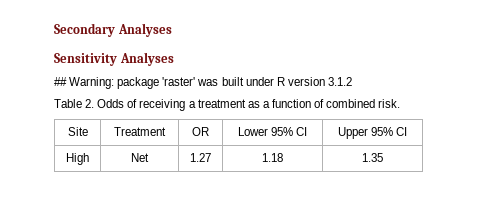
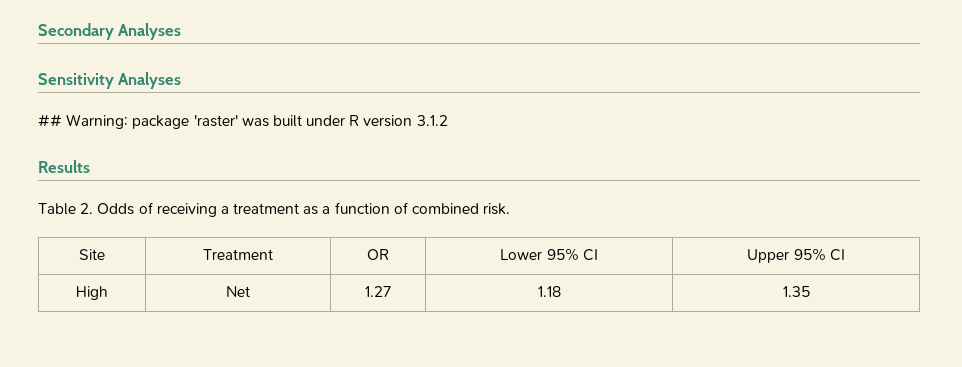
(352, 81) none -> [38,160,90,173] // Results

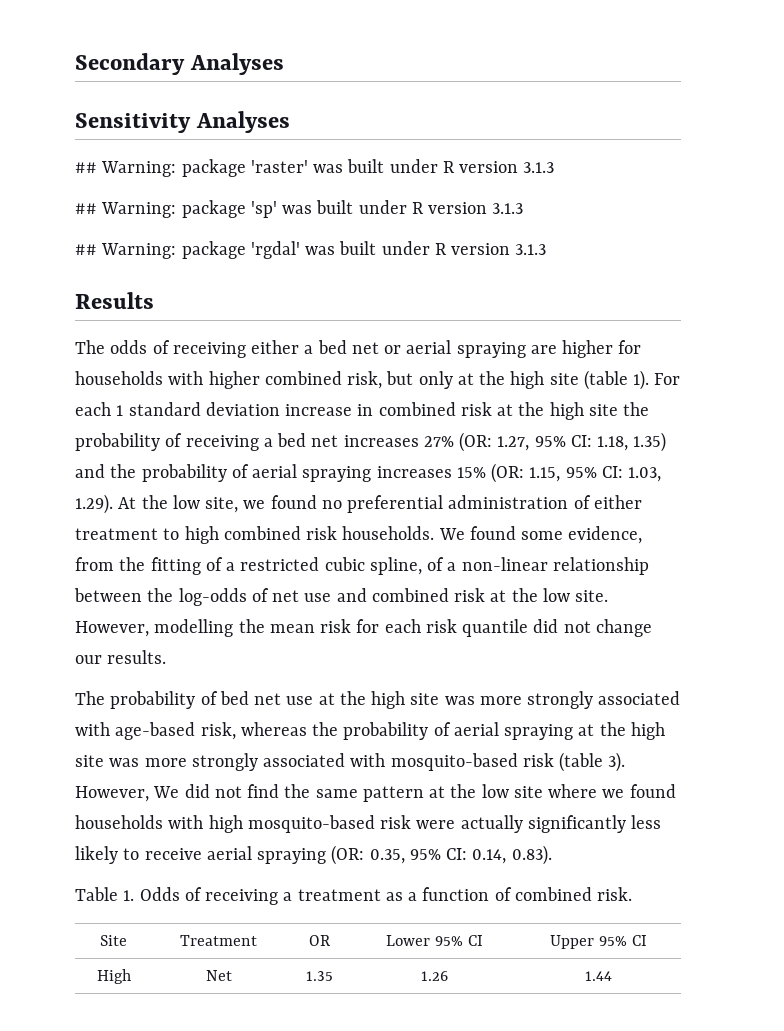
[416,115,448,126] [38,160,90,173] 3.1.2 // Results -> [523,162,555,173] [75,200,524,218] [75,241,547,259] [75,292,154,309] [75,340,642,358] [75,370,681,390] [75,402,650,420] [75,432,667,452] [75,463,662,483] [75,494,642,514] [75,526,643,544] [75,557,649,575] [74,588,609,606] [75,619,652,637] [75,650,167,664] [75,691,681,709] [75,722,665,740] [75,752,626,772] [75,784,676,802] [75,815,662,833] [75,845,552,865] 3.1.3 // ## Warning: package 'sp' was built under R version 3.1.3 // ## Warning: package 'rgdal' was built under R version 3.1.3 // Results // The odds of receiving either a bed net or aerial spraying are higher for households with higher combined risk, but only at the high site (table 1). For each 1 standard deviation increase in combined risk at the high site the probability of receiving a bed net increases 27% (OR: 1.27, 95% CI: 1.18, 1.35) and the probability of aerial spraying increases 15% (OR: 1.15, 95% CI: 1.03, 1.29). At the low site, we found no preferential administration of either treatment to high combined risk households. We found some evidence, from the fitting of a restricted cubic spline, of a non-linear relationship between the log-odds of net use and combined risk at the low site. However, modelling the mean risk for each risk quantile did not change our results. // The probability of bed net use at the high site was more strongly associated with age-based risk, whereas the probability of aerial spraying at the high site was more strongly associated with mosquito-based risk (table 3). However, We did not find the same pattern at the low site where we found households with high mosquito-based risk were actually significantly less likely to receive aerial spraying (OR: 0.35, 95% CI: 0.14, 0.83).
[80,203,94,214] 2. -> [123,890,135,901] 1.
[365,286,391,297] [537,286,561,297] [782,286,810,297] 1.27 | 1.18 | 1.35 -> [305,971,333,981] [421,971,448,981] [585,971,612,981] 1.35 | 1.26 | 1.44

